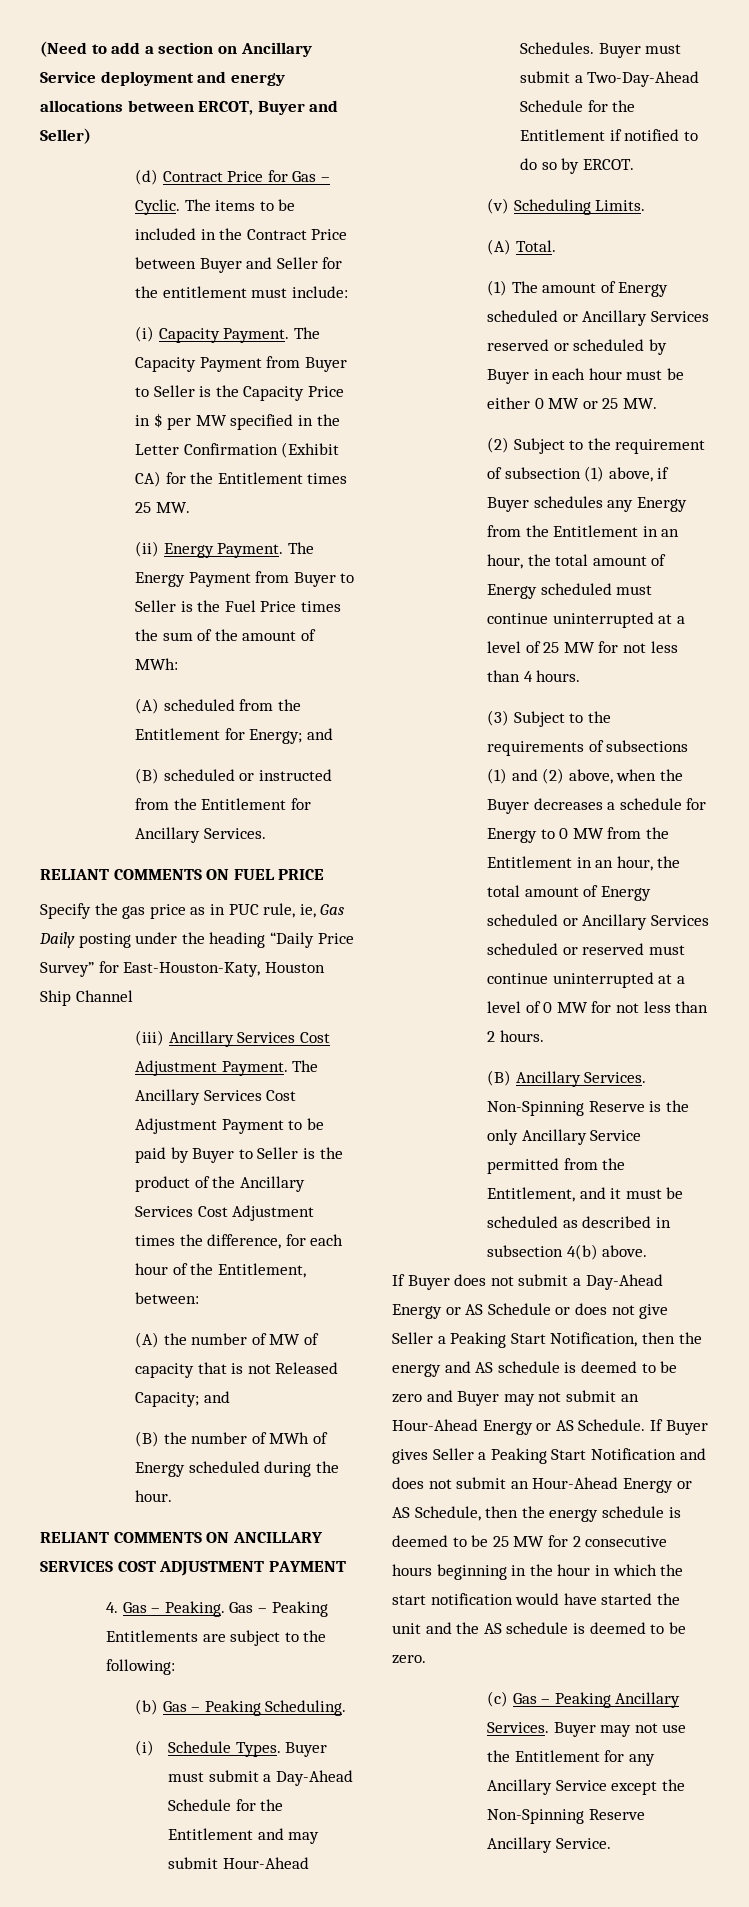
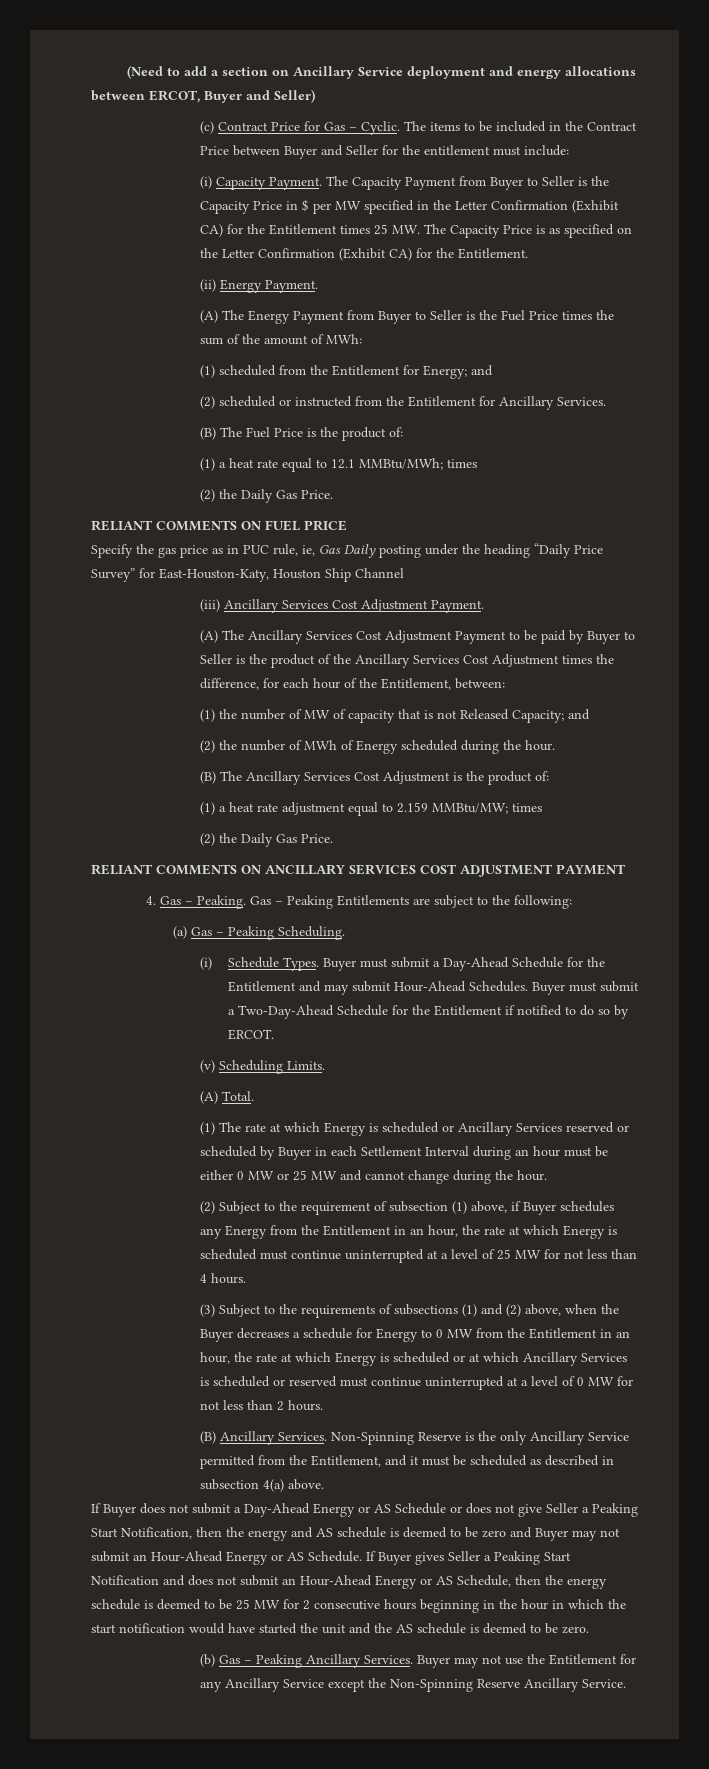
[135,169,159,185] (d) -> [200,121,215,134] (c)
(190, 507) none -> [424,224,633,238] [200,248,529,261] The Capacity Price is as specified on the Letter Confirmation (Exhibit CA) for the Entitlement.
(284, 550) none -> [200,310,219,323] // (A)
[135,698,160,714] (A) -> [200,365,216,378] (1)
[135,768,160,784] (B) -> [200,396,216,409] (2)
(266, 833) none -> [200,427,404,441] [200,458,478,472] [200,489,334,503] // (B) The Fuel Price is the product of: // (1) a heat rate equal to 12.1 MMBtu/MWh; times // (2) the Daily Gas Price.
(288, 1068) none -> [200,630,219,643] // (A)
[135,1332,160,1348] (A) -> [200,709,216,722] (1)
[135,1431,160,1447] (B) -> [200,740,216,753] (2)
(173, 1496) none -> [200,771,550,785] [200,802,543,816] [200,833,334,847] // (B) The Ancillary Services Cost Adjustment is the product of: // (1) a heat rate adjustment equal to 2.159 MMBtu/MW; times // (2) the Daily Gas Price.
[135,1699,159,1715] (b) -> [173,926,188,939] (a)
[542,281,669,297] amount of Energy -> [245,1122,379,1136] rate at which Energy is
(586, 374) none -> [361,1146,530,1160] Settlement Interval during an
[623,398,658,409] MW. -> [311,1170,548,1184] MW and cannot change during the hour.
[555,554,667,566] [487,584,538,599] total amount of Energy -> [484,1225,618,1239] rate at which Energy is
[487,885,651,901] [487,914,709,930] total amount of Energy scheduled or Ancillary Services -> [256,1352,628,1366] [200,1377,210,1386] rate at which Energy is scheduled or at which Ancillary Services is
[566,1244,598,1260] 4(b) -> [263,1479,285,1492] 4(a)
[487,1691,509,1707] (c) -> [200,1654,216,1667] (b)

